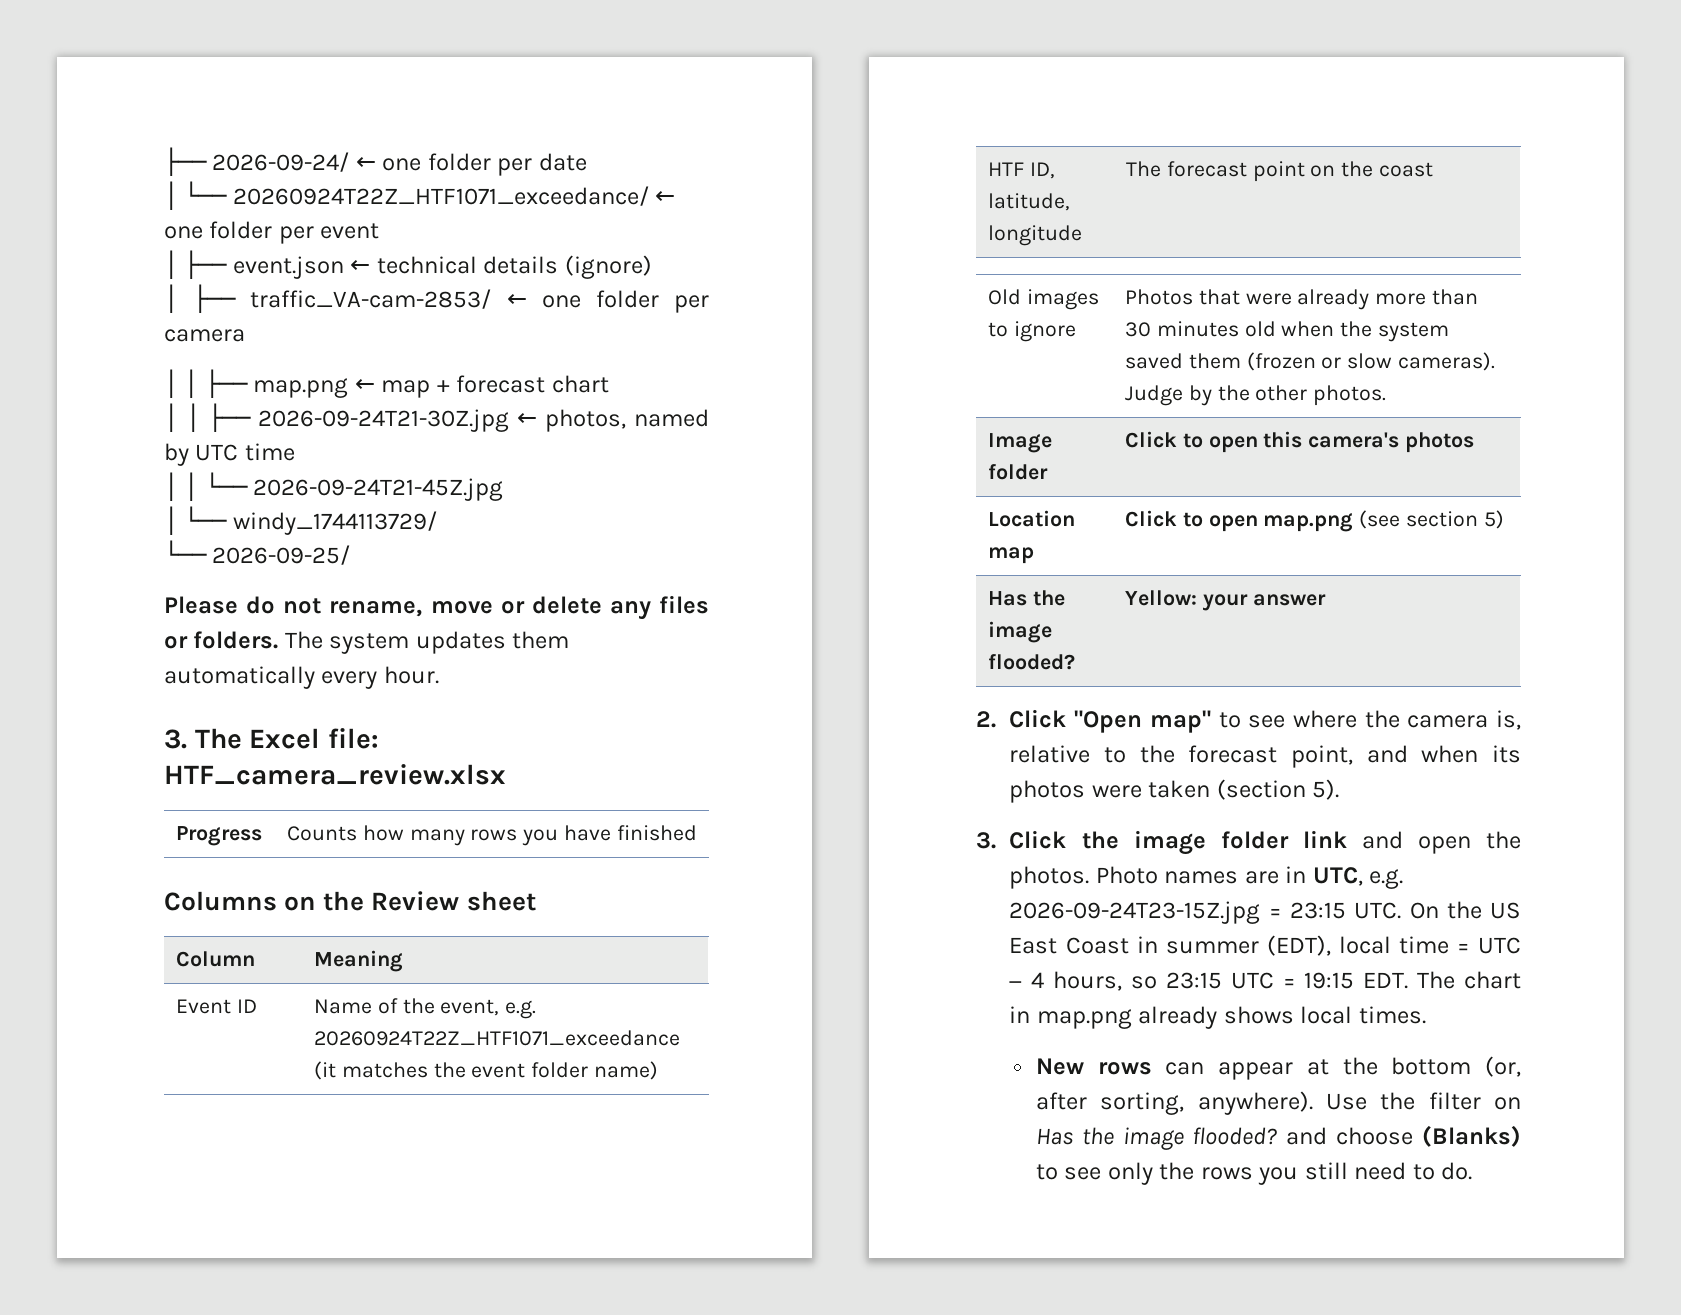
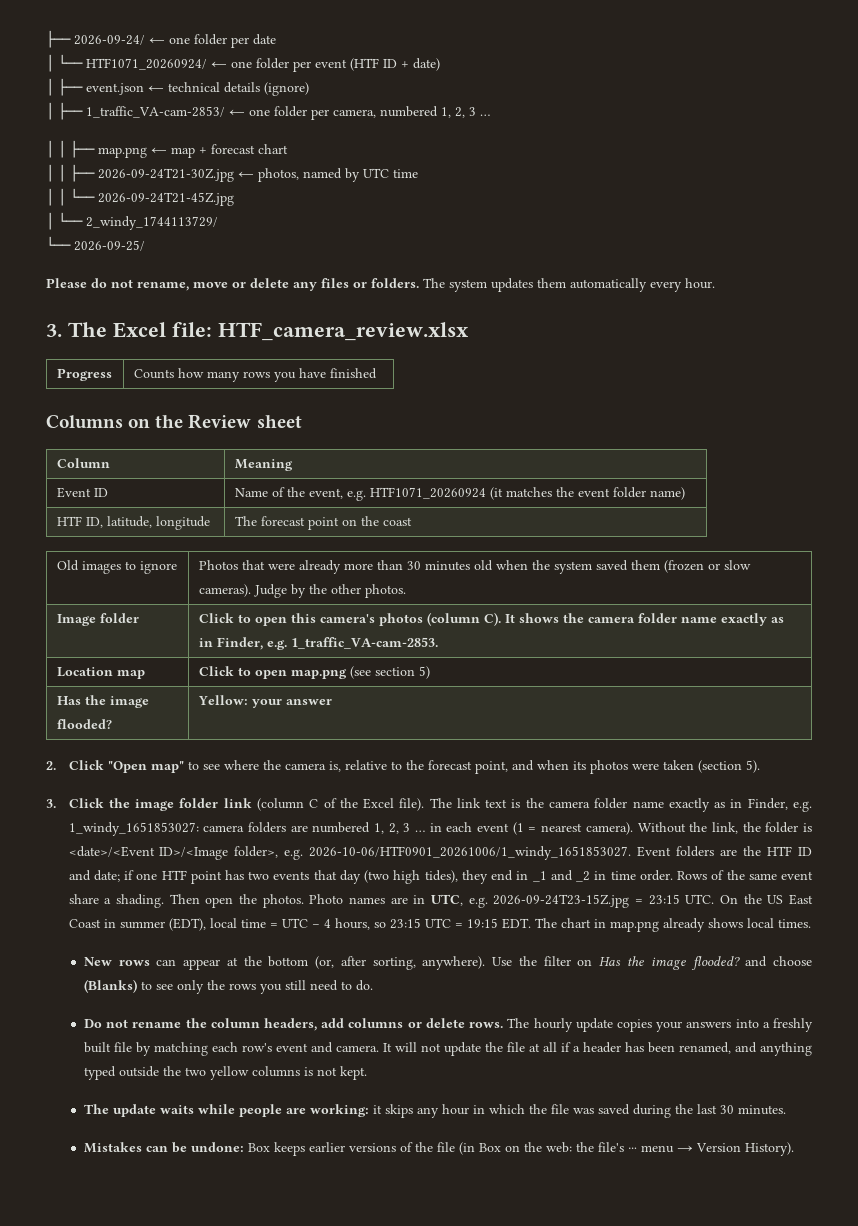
[232,186,649,206] 20260924T22Z_HTF1071_exceedance/ -> [86,58,207,70] HTF1071_20260924/
(380, 231) none -> [350,58,440,71] (HTF ID + date)
[250,289,710,313] [164,329,245,342] traffic_VA-cam-2853/ ← one folder per camera -> [86,106,490,120] 1_traffic_VA-cam-2853/ ← one folder per camera, numbered 1, 2, 3 …
[232,511,437,535] windy_1744113729/ -> [86,216,218,230] 2_windy_1744113729/
[314,1030,681,1046] 20260924T22Z_HTF1071_exceedance -> [369,487,486,499] HTF1071_20260924
(1475, 442) none -> [426,612,784,626] [198,637,438,650] (column C). It shows the camera folder name exactly as in Finder, e.g. 1_traffic_VA-cam-2853.
[1361,831,1403,849] and -> [256,798,812,812] [68,822,812,836] [68,846,812,860] [68,870,814,884] [68,894,200,908] (column C of the Excel file). The link text is the camera folder name exactly as in Finder, e.g. 1_windy_1651853027: camera folders are numbered 1, 2, 3 … in each event (1 = nearest camera). Without the link, the folder is <date>/<Event ID>/<Image folder>, e.g. 2026-10-06/HTF0901_20261006/1_windy_1651853027. Event folders are the HTF ID and date; if one HTF point has two events that day (two high tides), they end in _1 and _2 in time order. Rows of the same event share a shading. Then
(1473, 1171) none -> [83,1018,813,1032] [83,1042,812,1056] [83,1066,367,1080] [83,1104,786,1118] [83,1142,794,1156] // Do not rename the column headers, add columns or delete rows. The hourly update copies your answers into a freshly built file by matching each row's event and camera. It will not update the file at all if a header has been renamed, and anything typed outside the two yellow columns is not kept. // The update waits while people are working: it skips any hour in which the file was saved during the last 30 minutes. // Mistakes can be undone: Box keeps earlier versions of the file (in Box on the web: the file's ⋯ menu → Version History).

